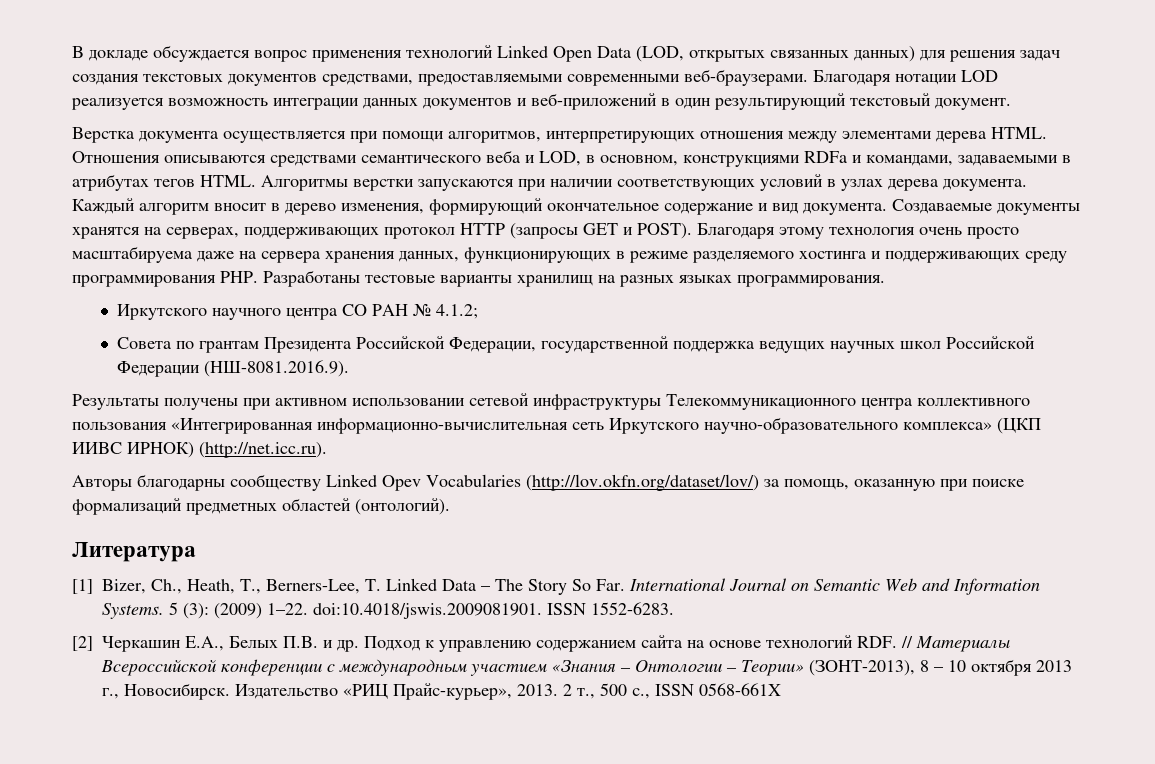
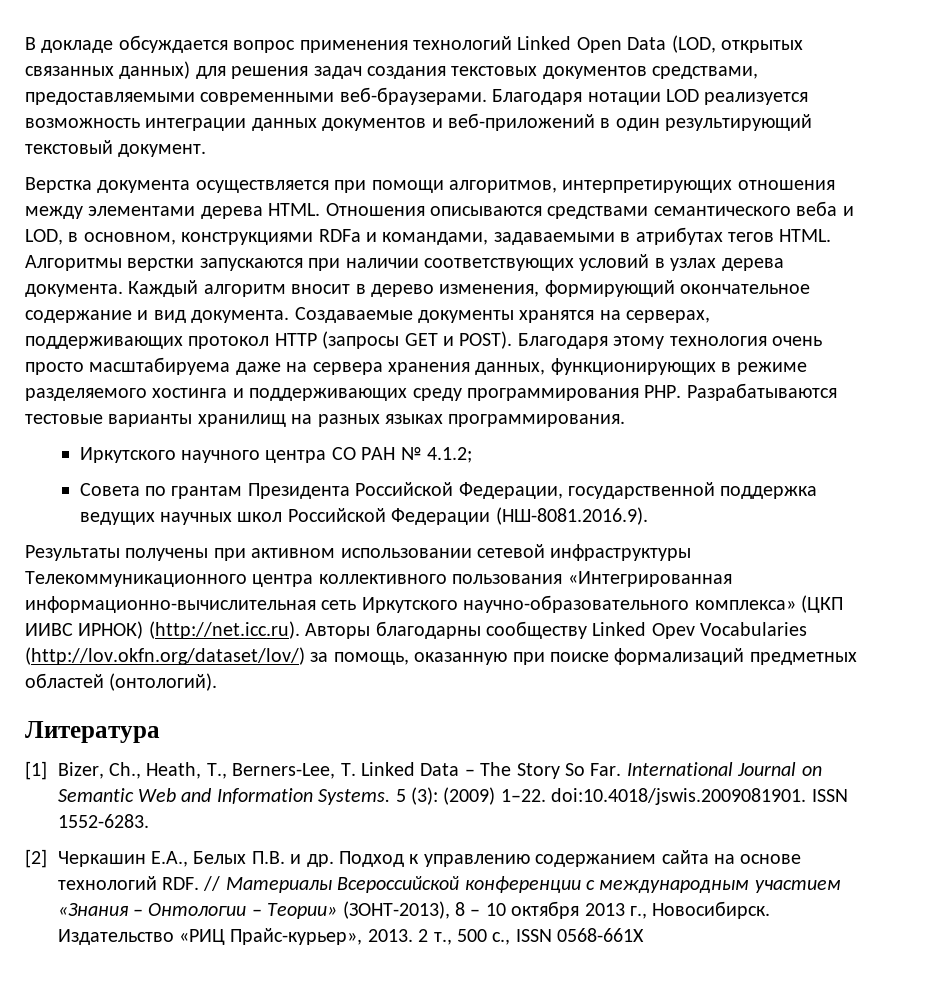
[263,270,360,287] Разработаны -> [686,383,837,401] Разрабатываются
(327, 450) // -> (300, 630) none

